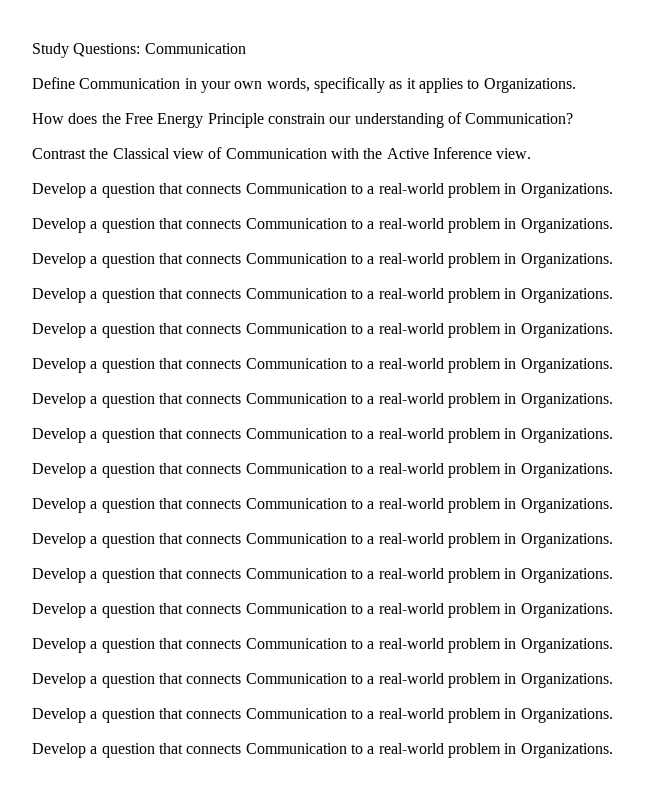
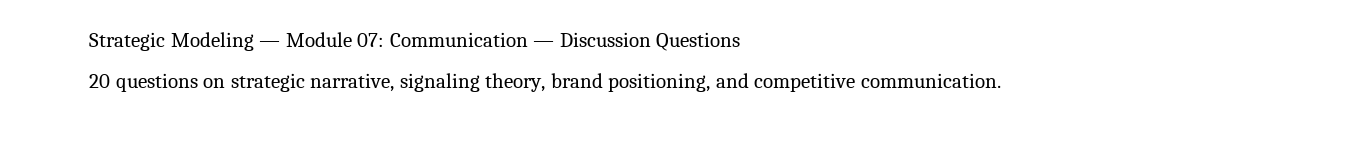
[32,43,246,58] [32,77,576,93] [32,112,574,128] [32,147,532,159] [32,183,613,198] [32,218,613,233] [32,253,613,268] [32,288,613,303] [32,323,613,338] [32,358,613,373] [32,393,613,408] [32,428,613,443] [32,463,613,478] [32,498,613,513] [32,533,613,548] [32,568,613,583] [32,603,613,618] [32,638,613,653] [32,673,613,688] [32,708,613,723] [32,743,613,758] Study Questions: Communication // Define Communication in your own words, specifically as it applies to Organizations. // How does the Free Energy Principle constrain our understanding of Communication? // Contrast the Classical view of Communication with the Active Inference view. // Develop a question that connects Communication to a real-world problem in Organizations. // Develop a question that connects Communication to a real-world problem in Organizations. // Develop a question that connects Communication to a real-world problem in Organizations. // Develop a question that connects Communication to a real-world problem in Organizations. // Develop a question that connects Communication to a real-world problem in Organizations. // Develop a question that connects Communication to a real-world problem in Organizations. // Develop a question that connects Communication to a real-world problem in Organizations. // Develop a question that connects Communication to a real-world problem in Organizations. // Develop a question that connects Communication to a real-world problem in Organizations. // Develop a question that connects Communication to a real-world problem in Organizations. // Develop a question that connects Communication to a real-world problem in Organizations. // Develop a question that connects Communication to a real-world problem in Organizations. // Develop a question that connects Communication to a real-world problem in Organizations. // Develop a question that connects Communication to a real-world problem in Organizations. // Develop a question that connects Communication to a real-world problem in Organizations. // Develop a question that connects Communication to a real-world problem in Organizations. // Develop a question that connects Communication to a real-world problem in Organizations. -> [89,32,741,51] [89,73,1001,92] Strategic Modeling — Module 07: Communication — Discussion Questions // 20 questions on strategic narrative, signaling theory, brand positioning, and competitive communication.

